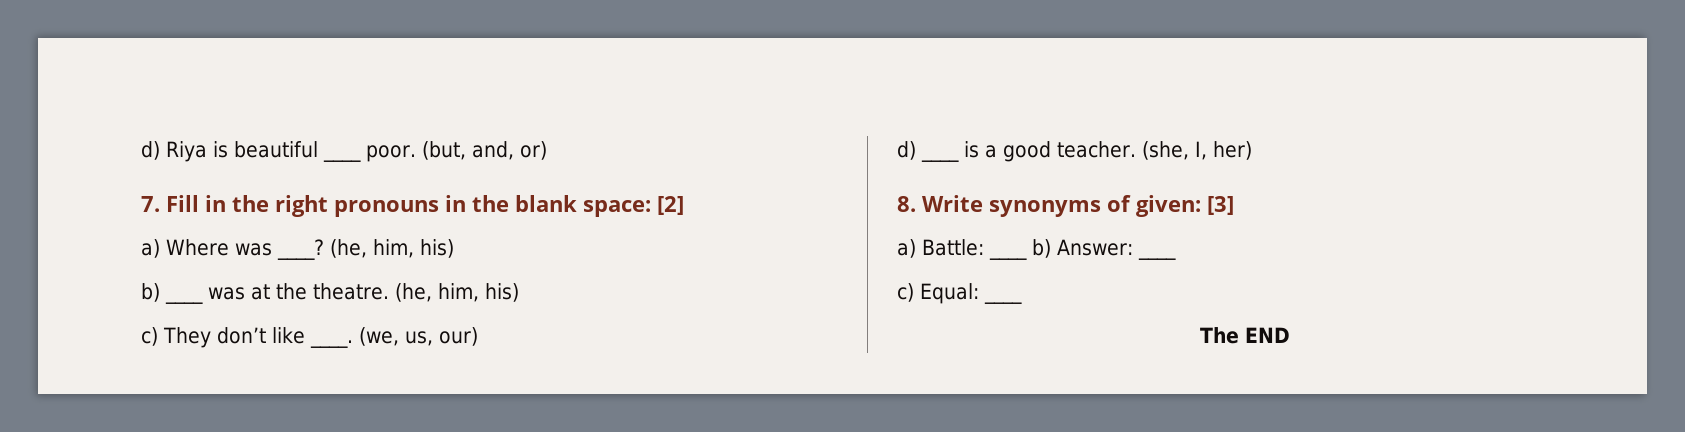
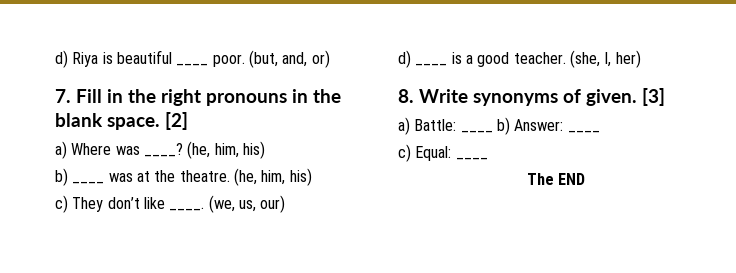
[583,200,651,217] space: -> [107,117,160,130] space.
[1136,195,1201,217] given: -> [586,89,637,106] given.

